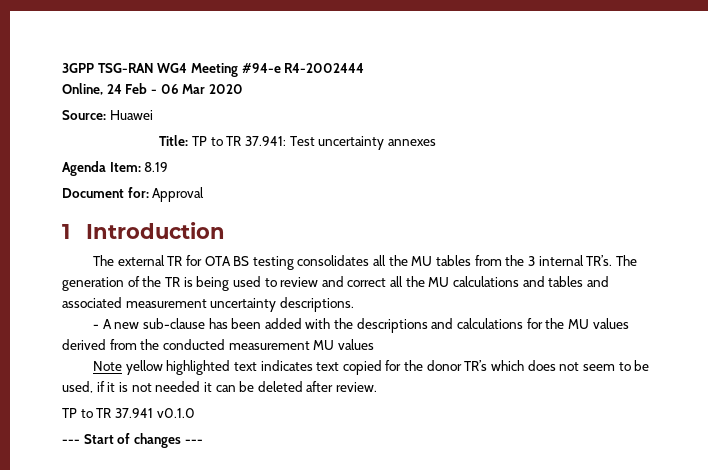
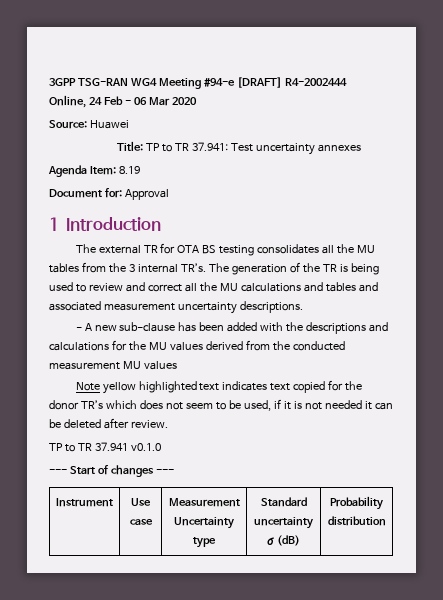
(281, 68) none -> [236,77,282,88] [DRAFT]
(203, 441) none -> [56,498,113,507] [131,498,151,506] [129,518,153,525] [168,498,240,507] [174,517,234,529] [193,537,216,548] [260,497,307,507] [254,517,313,529] [267,535,300,546] [330,496,383,510] [327,516,386,526] // Instrument | Use case | Measurement Uncertainty type | Standard uncertainty σ (dB) | Probability distribution

